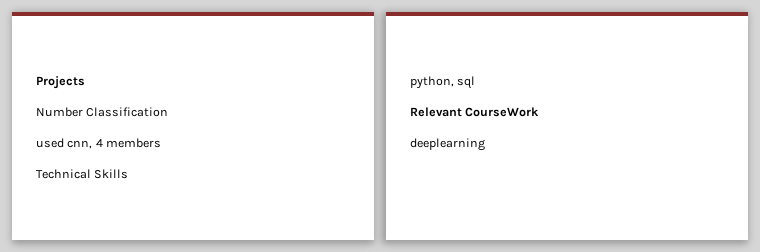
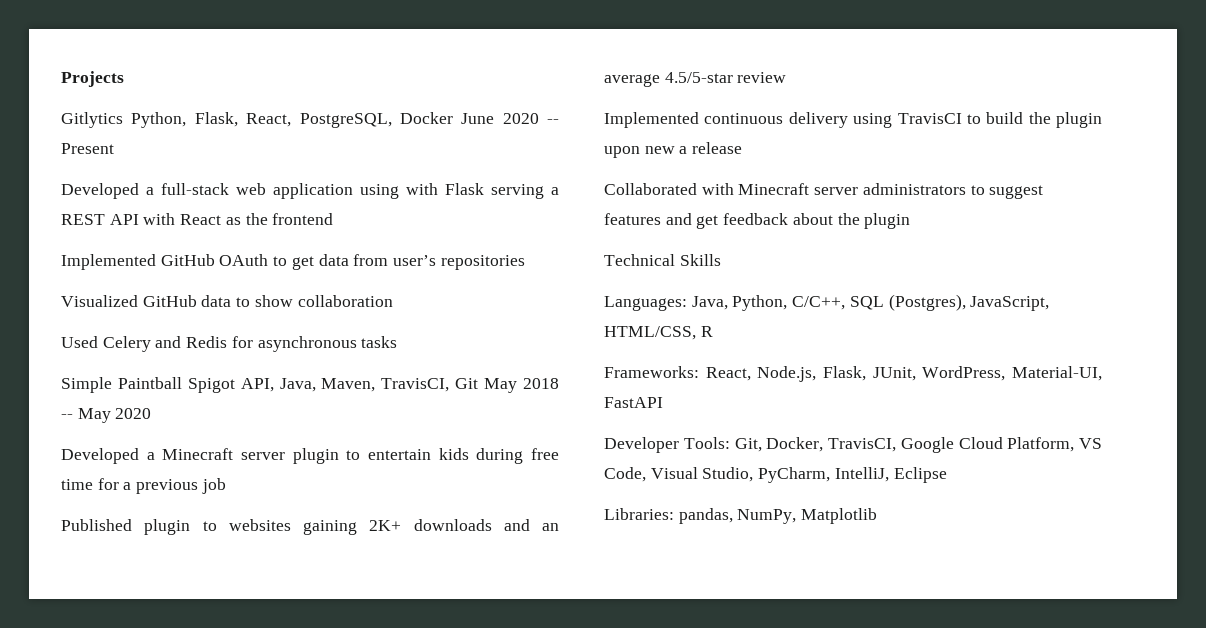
[36,107,169,117] [36,138,162,149] [36,169,129,179] [410,76,476,89] [410,107,540,117] [410,138,485,151] Number Classification // used cnn, 4 members // Technical Skills // python, sql // Relevant CourseWork // deeplearning -> [61,112,559,128] [61,143,114,154] [61,183,559,199] [61,213,334,225] [61,254,525,270] [61,295,393,307] [61,336,398,352] [61,377,560,393] [61,408,152,423] [61,448,559,464] [61,478,226,494] [61,519,559,535] [604,72,787,87] [604,112,1102,128] [604,142,743,158] [604,183,1044,199] [604,213,911,229] [604,254,721,266] [604,294,1050,311] [604,326,713,340] [604,366,1102,382] [604,397,663,408] [604,437,1102,453] [604,467,947,483] [604,508,878,524] Gitlytics Python, Flask, React, PostgreSQL, Docker June 2020 -- Present // Developed a full-stack web application using with Flask serving a REST API with React as the frontend // Implemented GitHub OAuth to get data from user’s repositories // Visualized GitHub data to show collaboration // Used Celery and Redis for asynchronous tasks // Simple Paintball Spigot API, Java, Maven, TravisCI, Git May 2018 -- May 2020 // Developed a Minecraft server plugin to entertain kids during free time for a previous job // Published plugin to websites gaining 2K+ downloads and an average 4.5/5-star review // Implemented continuous delivery using TravisCI to build the plugin upon new a release // Collaborated with Minecraft server administrators to suggest features and get feedback about the plugin // Technical Skills // Languages: Java, Python, C/C++, SQL (Postgres), JavaScript, HTML/CSS, R // Frameworks: React, Node.js, Flask, JUnit, WordPress, Material-UI, FastAPI // Developer Tools: Git, Docker, TravisCI, Google Cloud Platform, VS Code, Visual Studio, PyCharm, IntelliJ, Eclipse // Libraries: pandas, NumPy, Matplotlib

